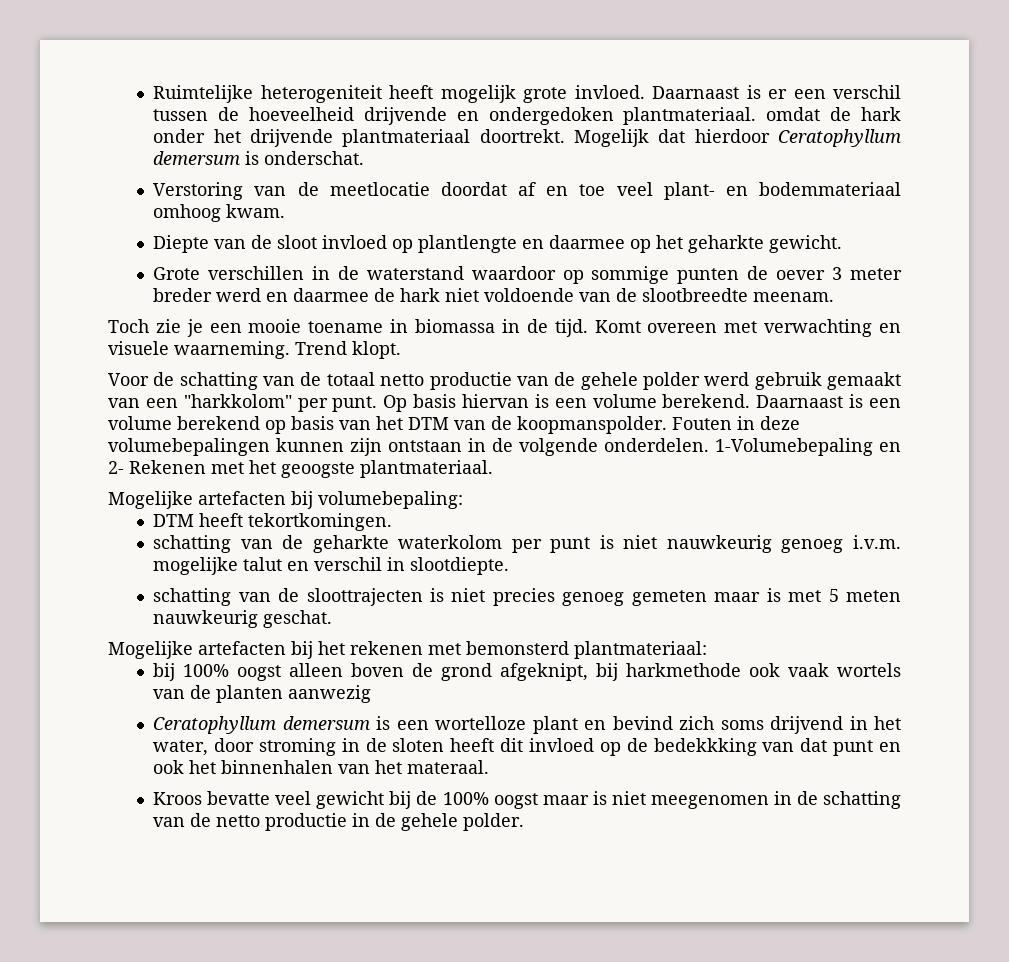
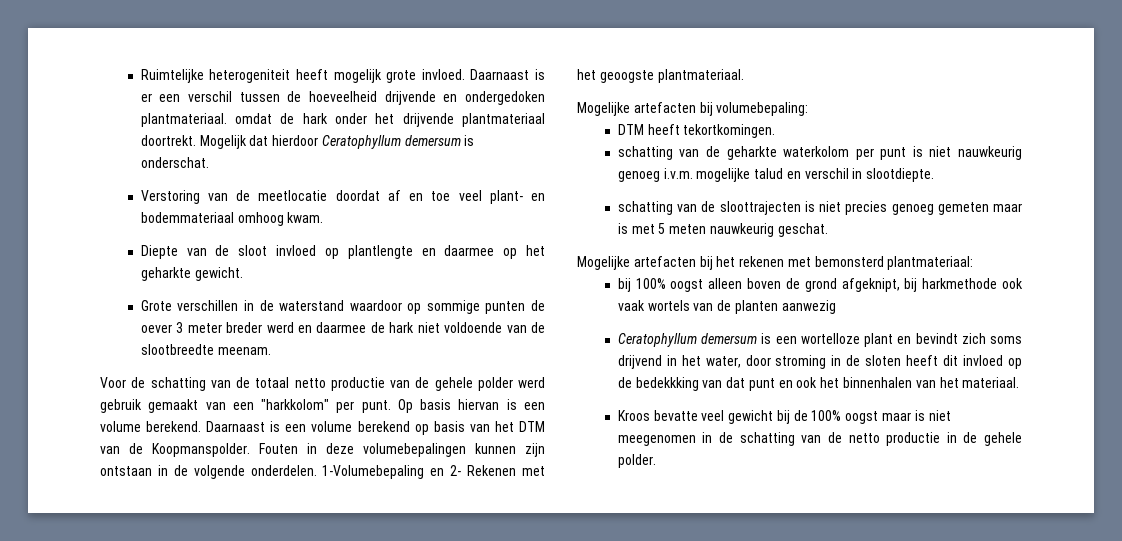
[108,319,902,337] [108,341,401,359] // Toch zie je een mooie toename in biomassa in de tijd. Komt overeen met verwachting en visuele waarneming. Trend klopt. -> (271, 351) none
[517,416,667,434] koopmanspolder. -> [152,443,250,457] Koopmanspolder.
[243,557,283,571] talut -> [754,168,784,179] talud
[612,716,673,730] bevind -> [915,333,958,344] bevindt
[407,760,490,774] materaal. -> [962,377,1020,388] materiaal.

